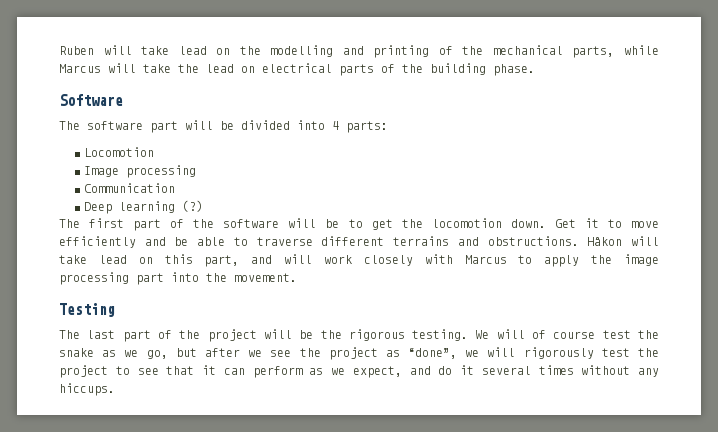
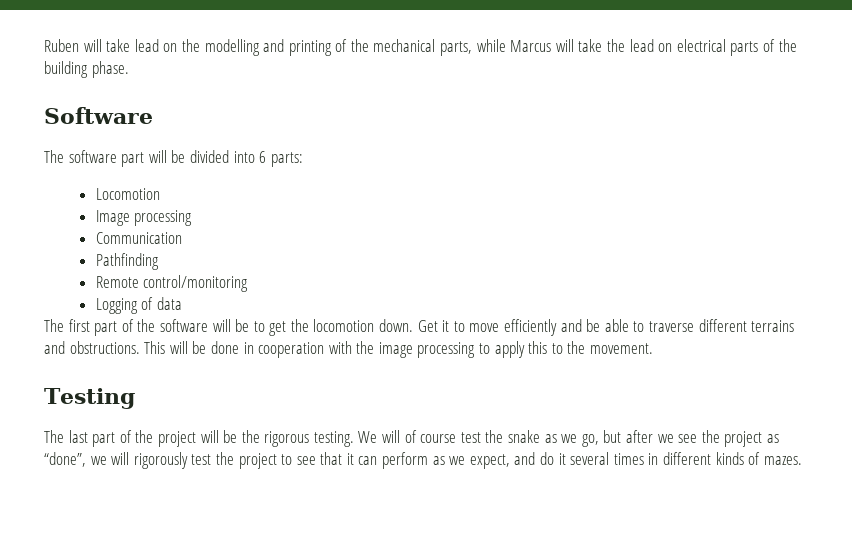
[332,121,339,130] 4 -> [259,151,267,163] 6
[84,200,204,214] Deep learning (?) -> [95,253,159,270] [95,275,249,292] [95,297,182,314] Pathfinding // Remote control/monitoring // Logging of data
[587,236,659,246] [59,254,659,267] [59,272,199,285] Håkon will take lead on this part, and will work closely with Marcus to apply the image processing part into -> [144,341,563,358] This will be done in cooperation with the image processing to apply this to
[581,365,659,377] [59,383,115,396] without any hiccups. -> [648,452,802,465] in different kinds of mazes.

